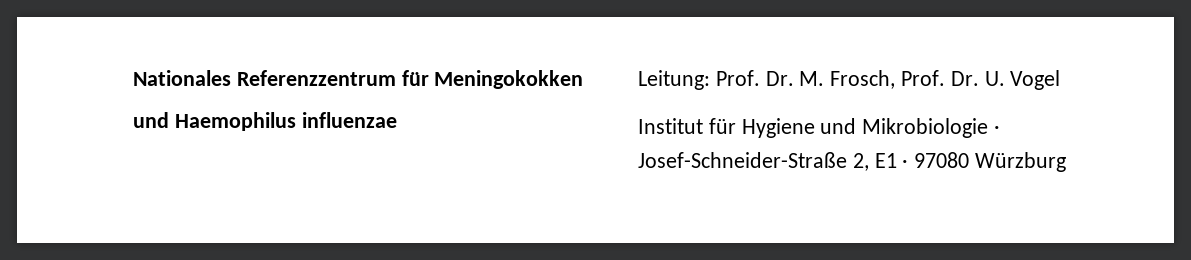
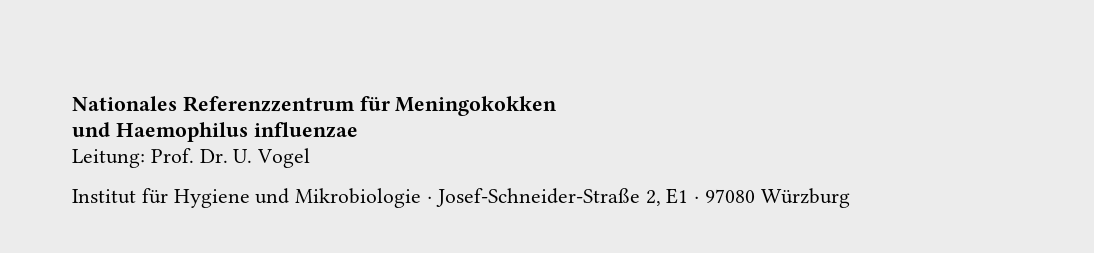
[799,70,979,89] M. Frosch, Prof. Dr. -> (228, 156) none

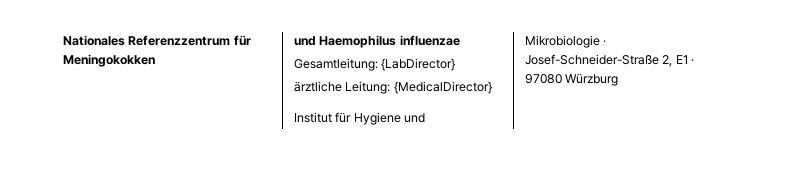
[72,148,311,168] Leitung: Prof. Dr. U. Vogel -> [294,58,456,71] [294,81,492,94] Gesamtleitung: {LabDirector} // ärztliche Leitung: {MedicalDirector}

